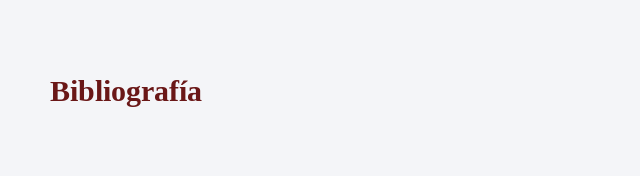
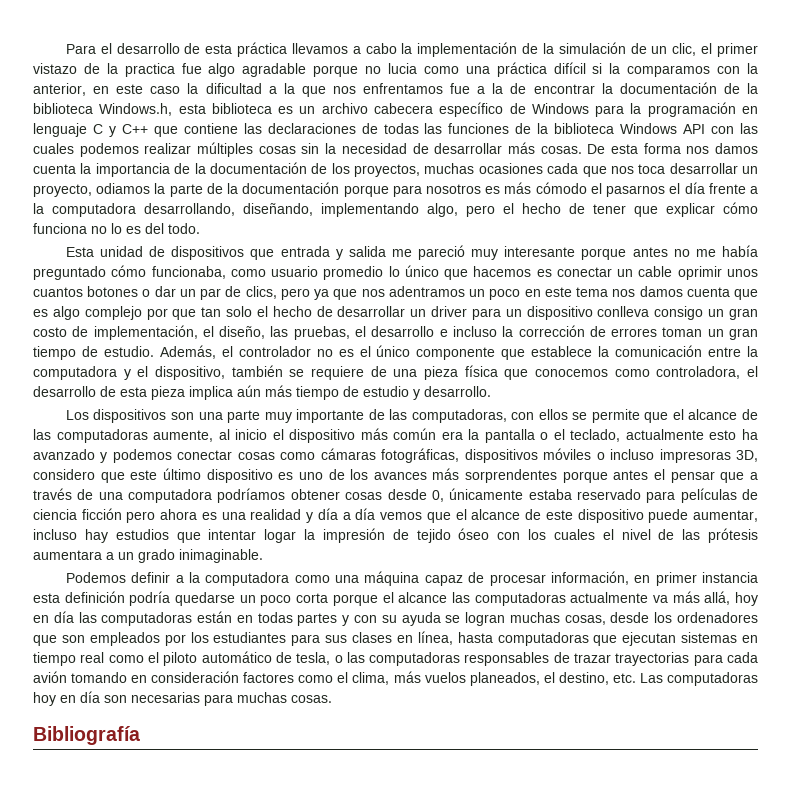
(50, 93) none -> [65,42,759,57] [33,62,759,77] [33,82,758,97] [33,102,759,117] [33,123,759,137] [33,142,758,157] [33,162,758,177] [33,182,758,197] [33,202,758,217] [33,223,200,234] [65,245,758,260] [33,265,758,280] [33,286,758,300] [33,306,759,320] [33,325,758,340] [33,345,758,360] [33,365,758,380] [33,385,491,400] [65,409,758,423] [33,428,758,443] [33,448,758,463] [33,468,758,483] [33,488,758,503] [33,508,758,523] [33,528,759,543] [33,549,263,563] [65,571,758,586] [33,591,758,606] [33,611,759,626] [33,631,758,646] [33,651,758,666] [33,671,759,686] [33,691,332,706] Para el desarrollo de esta práctica llevamos a cabo la implementación de la simulación de un clic, el primer vistazo de la practica fue algo agradable porque no lucia como una práctica difícil si la comparamos con la anterior, en este caso la dificultad a la que nos enfrentamos fue a la de encontrar la documentación de la biblioteca Windows.h, esta biblioteca es un archivo cabecera específico de Windows para la programación en lenguaje C y C++ que contiene las declaraciones de todas las funciones de la biblioteca Windows API con las cuales podemos realizar múltiples cosas sin la necesidad de desarrollar más cosas. De esta forma nos damos cuenta la importancia de la documentación de los proyectos, muchas ocasiones cada que nos toca desarrollar un proyecto, odiamos la parte de la documentación porque para nosotros es más cómodo el pasarnos el día frente a la computadora desarrollando, diseñando, implementando algo, pero el hecho de tener que explicar cómo funciona no lo es del todo. // Esta unidad de dispositivos que entrada y salida me pareció muy interesante porque antes no me había preguntado cómo funcionaba, como usuario promedio lo único que hacemos es conectar un cable oprimir unos cuantos botones o dar un par de clics, pero ya que nos adentramos un poco en este tema nos damos cuenta que es algo complejo por que tan solo el hecho de desarrollar un driver para un dispositivo conlleva consigo un gran costo de implementación, el diseño, las pruebas, el desarrollo e incluso la corrección de errores toman un gran tiempo de estudio. Además, el controlador no es el único componente que establece la comunicación entre la computadora y el dispositivo, también se requiere de una pieza física que conocemos como controladora, el desarrollo de esta pieza implica aún más tiempo de estudio y desarrollo. // Los dispositivos son una parte muy importante de las computadoras, con ellos se permite que el alcance de las computadoras aumente, al inicio el dispositivo más común era la pantalla o el teclado, actualmente esto ha avanzado y podemos conectar cosas como cámaras fotográficas, dispositivos móviles o incluso impresoras 3D, considero que este último dispositivo es uno de los avances más sorprendentes porque antes el pensar que a través de una computadora podríamos obtener cosas desde 0, únicamente estaba reservado para películas de ciencia ficción pero ahora es una realidad y día a día vemos que el alcance de este dispositivo puede aumentar, incluso hay estudios que intentar logar la impresión de tejido óseo con los cuales el nivel de las prótesis aumentara a un grado inimaginable. // Podemos definir a la computadora como una máquina capaz de procesar información, en primer instancia esta definición podría quedarse un poco corta porque el alcance las computadoras actualmente va más allá, hoy en día las computadoras están en todas partes y con su ayuda se logran muchas cosas, desde los ordenadores que son empleados por los estudiantes para sus clases en línea, hasta computadoras que ejecutan sistemas en tiempo real como el piloto automático de tesla, o las computadoras responsables de trazar trayectorias para cada avión tomando en consideración factores como el clima, más vuelos planeados, el destino, etc. Las computadoras hoy en día son necesarias para muchas cosas. //

